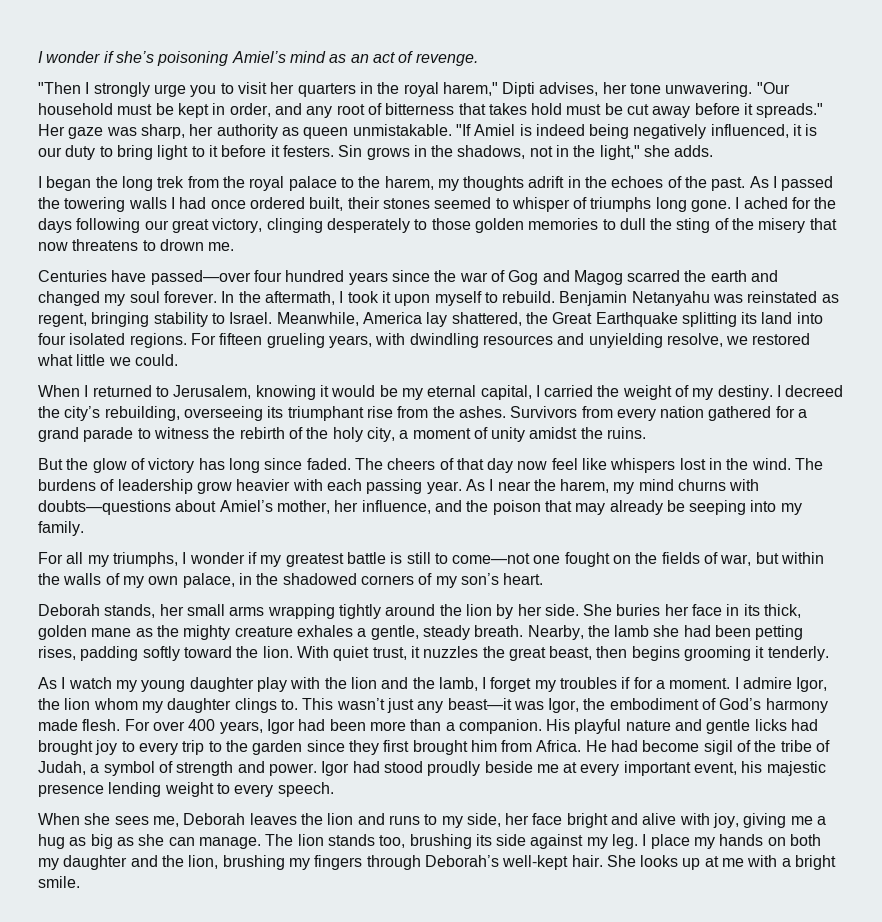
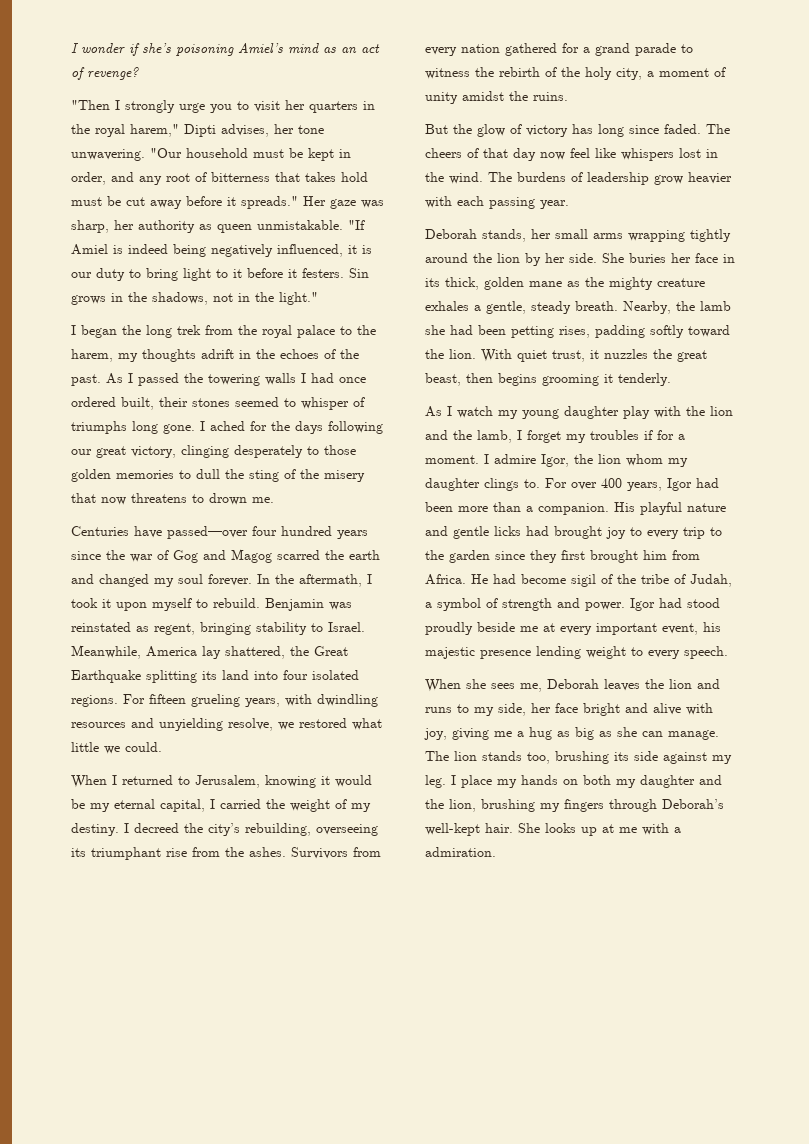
[415,53,478,66] revenge. -> [87,67,139,80] revenge?
[599,145,714,160] light," she adds. -> [279,292,318,305] light."
[631,291,710,306] Netanyahu -> (324, 604) none
[465,479,760,494] [38,500,802,515] [38,521,84,536] [38,552,825,567] [38,573,544,588] As I near the harem, my mind churns with doubts—questions about Amiel’s mother, her influence, and the poison that may already be seeping into my family. // For all my triumphs, I wonder if my greatest battle is still to come—not one fought on the fields of war, but within the walls of my own palace, in the shadowed corners of my son’s heart. -> (569, 204) none
[302,698,828,713] [38,719,121,731] This wasn’t just any beast—it was Igor, the embodiment of God’s harmony made flesh. -> (540, 483) none
[795,855,837,870] [38,876,80,888] bright smile. -> [425,847,496,857] admiration.

